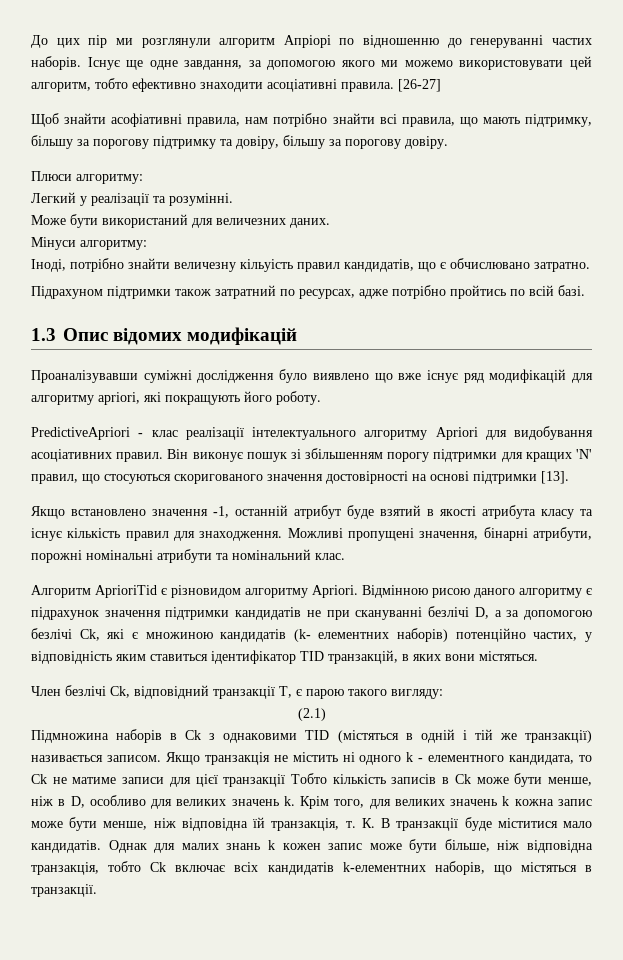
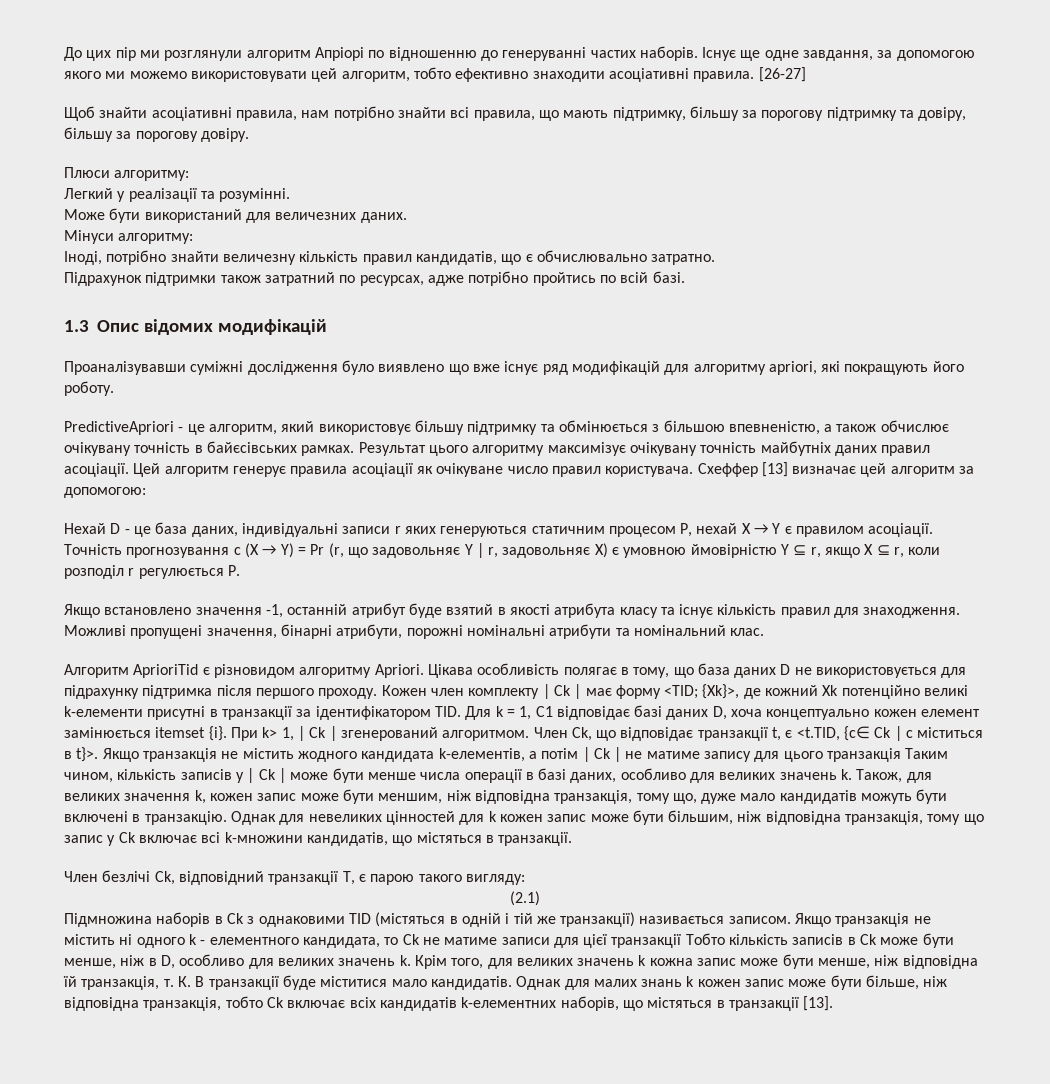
[111,113,183,127] асофіативні -> [151,107,232,121] асоціативні
[240,259,293,272] кільуість -> [299,251,359,262] кількість
[450,258,530,269] обчислювано -> [536,250,647,262] обчислювально
[31,286,103,299] Підрахуном -> [64,272,142,286] Підрахунок
[151,426,593,440] [31,448,592,462] [31,471,569,484] клас реалізації інтелектуального алгоритму Apriori для видобування асоціативних правил. Він виконує пошук зі збільшенням порогу підтримки для кращих 'N' правил, що стосуються скоригованого значення достовірності на основі підтримки [13]. -> [187,420,949,435] [64,441,931,456] [64,462,975,477] [64,487,146,498] [64,522,934,537] [64,543,941,558] [64,565,240,579] це алгоритм, який використовує більшу підтримку та обмінюється з більшою впевненістю, а також обчислює очікувану точність в байєсівських рамках. Результат цього алгоритму максимізує очікувану точність майбутніх даних правил асоціації. Цей алгоритм генерує правила асоціації як очікуване число правил користувача. Схеффер [13] визначає цей алгоритм за допомогою: // Нехай D - це база даних, індивідуальні записи r яких генеруються статичним процесом P, нехай X → Y є правилом асоціації. Точність прогнозування c (X → Y) = Pr (r, що задовольняє Y | r, задовольняє X) є умовною ймовірністю Y ⊆ r, якщо X ⊆ r, коли розподіл r регулюється P.
[362,585,592,598] [31,606,593,620] [31,628,592,642] [31,650,538,664] Відмінною рисою даного алгоритму є підрахунок значення підтримки кандидатів не при скануванні безлічі D, а за допомогою безлічі Ck, які є множиною кандидатів (k- елементних наборів) потенційно частих, у відповідність яким ставиться ідентифікатор TID транзакцій, в яких вони містяться. -> [427,663,967,678] [64,684,969,699] [64,705,981,720] [64,726,984,741] [64,747,949,762] [64,768,932,783] [64,789,948,804] [64,810,984,825] [64,832,573,846] Цікава особливість полягає в тому, що база даних D не використовується для підрахунку підтримка після першого проходу. Кожен член комплекту | Ck | має форму <TID; {Xk}>, де кожний Xk потенційно великі k-елементи присутні в транзакції за ідентифікатором TID. Для k = 1, C1 відповідає базі даних D, хоча концептуально кожен елемент замінюється itemset {i}. При k> 1, | Ck | згенерований алгоритмом. Член Ck, що відповідає транзакції t, є <t.TID, {c∈ Ck | c міститься в t}>. Якщо транзакція не містить жодного кандидата k-елементів, а потім | Ck | не матиме запису для цього транзакція Таким чином, кількість записів у | Ck | може бути менше числа операції в базі даних, особливо для великих значень k. Також, для великих значення k, кожен запис може бути меншим, ніж відповідна транзакція, тому що, дуже мало кандидатів можуть бути включені в транзакцію. Однак для невеликих цінностей для k кожен запис може бути більшим, ніж відповідна транзакція, тому що запис у Ck включає всі k-множини кандидатів, що містяться в транзакції.
[31,884,97,897] транзакції. -> [728,996,834,1011] транзакції [13].

